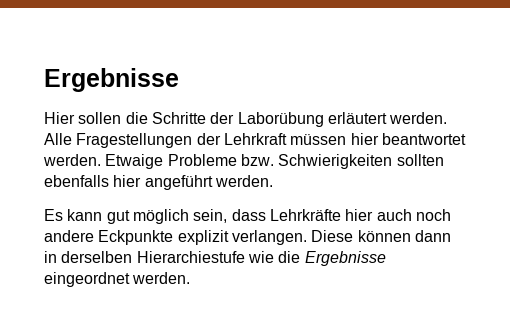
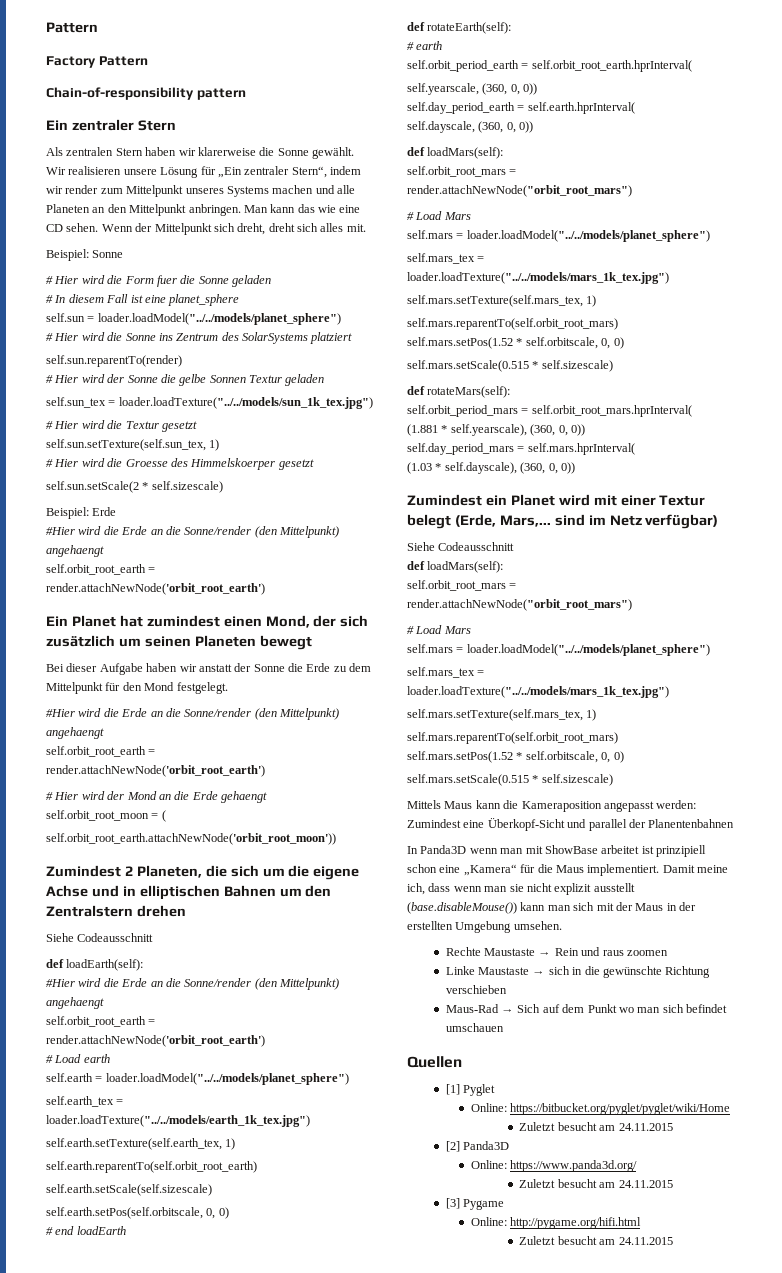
[44,68,179,92] [44,112,448,127] [44,133,466,148] [43,154,444,169] [44,175,273,190] [44,209,451,224] [44,230,451,245] [44,251,386,266] [44,272,191,287] Ergebnisse // Hier sollen die Schritte der Laborübung erläutert werden. Alle Fragestellungen der Lehrkraft müssen hier beantwortet werden. Etwaige Probleme bzw. Schwierigkeiten sollten ebenfalls hier angeführt werden. // Es kann gut möglich sein, dass Lehrkräfte hier auch noch andere Eckpunkte explizit verlangen. Diese können dann in derselben Hierarchiestufe wie die Ergebnisse eingeordnet werden. -> [46,22,98,33] [46,56,148,68] [46,87,246,100] [46,119,176,131] [46,147,354,159] [46,166,361,178] [46,185,355,197] [46,204,361,216] [46,223,366,235] [46,249,124,261] [46,275,271,287] [46,294,240,306] [46,313,341,325] [46,332,353,344] [46,355,182,367] [46,374,325,386] [46,397,373,409] [46,420,197,432] [46,439,220,451] [46,458,314,470] [46,481,223,493] [46,507,117,519] [46,526,339,538] [46,545,104,557] [46,564,156,575] [46,583,265,595] [46,615,369,628] [46,635,312,650] [46,663,372,675] [46,682,228,694] [46,708,339,720] [46,727,104,739] [46,746,156,757] [46,765,265,777] [46,791,267,803] [46,810,166,822] [46,833,336,845] [46,865,360,880] [46,885,332,900] [46,905,186,917] [46,933,154,942] [46,959,144,971] [46,978,339,990] [46,997,104,1009] [46,1016,156,1027] [46,1035,265,1047] [46,1054,110,1063] [46,1073,349,1085] [46,1096,124,1107] [46,1115,310,1127] [46,1138,236,1150] [46,1161,257,1173] [46,1184,212,1196] [46,1207,229,1219] [46,1226,126,1235] [407,22,512,34] [407,41,443,50] [407,60,692,72] [407,83,538,95] [407,102,635,114] [407,121,534,133] [407,147,504,159] [407,166,517,177] [407,185,632,197] [407,211,471,220] [407,230,710,242] [407,253,485,264] [407,272,669,284] [407,295,597,307] [407,318,618,330] [407,337,624,349] [407,360,613,372] [407,386,511,398] [407,405,692,417] [407,424,585,436] [407,443,635,455] [407,462,575,474] [407,494,706,506] [407,514,719,529] [407,542,515,551] [407,561,504,573] [407,580,517,591] [407,599,632,611] [407,625,471,634] [407,644,710,656] [407,667,485,678] [407,686,669,698] [407,709,597,721] [407,732,618,744] [407,751,624,763] [407,774,613,786] [407,800,697,812] [407,818,735,831] [407,845,706,857] [407,864,728,876] [407,883,635,895] [407,902,696,914] [407,921,562,933] [445,947,668,956] [445,966,711,978] [445,985,507,994] [445,1004,728,1013] [445,1023,504,1032] [407,1056,462,1068] [445,1084,496,1096] [470,1103,730,1115] [519,1122,673,1131] [445,1141,510,1152] [470,1160,637,1172] [519,1179,673,1188] [445,1198,505,1210] [470,1217,641,1229] [519,1236,673,1245] Pattern // Factory Pattern // Chain-of-responsibility pattern // Ein zentraler Stern // Als zentralen Stern haben wir klarerweise die Sonne gewählt. Wir realisieren unsere Lösung für „Ein zentraler Stern“, indem wir render zum Mittelpunkt unseres Systems machen und alle Planeten an den Mittelpunkt anbringen. Man kann das wie eine CD sehen. Wenn der Mittelpunkt sich dreht, dreht sich alles mit. // Beispiel: Sonne // # Hier wird die Form fuer die Sonne geladen // # In diesem Fall ist eine planet_sphere // self.sun = loader.loadModel("../../models/planet_sphere") // # Hier wird die Sonne ins Zentrum des SolarSystems platziert // self.sun.reparentTo(render) // # Hier wird der Sonne die gelbe Sonnen Textur geladen // self.sun_tex = loader.loadTexture("../../models/sun_1k_tex.jpg") // # Hier wird die Textur gesetzt // self.sun.setTexture(self.sun_tex, 1) // # Hier wird die Groesse des Himmelskoerper gesetzt // self.sun.setScale(2 * self.sizescale) // Beispiel: Erde // #Hier wird die Erde an die Sonne/render (den Mittelpunkt) angehaengt // self.orbit_root_earth = render.attachNewNode('orbit_root_earth') // Ein Planet hat zumindest einen Mond, der sich zusätzlich um seinen Planeten bewegt // Bei dieser Aufgabe haben wir anstatt der Sonne die Erde zu dem Mittelpunkt für den Mond festgelegt. // #Hier wird die Erde an die Sonne/render (den Mittelpunkt) angehaengt // self.orbit_root_earth = render.attachNewNode('orbit_root_earth') // # Hier wird der Mond an die Erde gehaengt // self.orbit_root_moon = ( // self.orbit_root_earth.attachNewNode('orbit_root_moon')) // Zumindest 2 Planeten, die sich um die eigene Achse und in elliptischen Bahnen um den Zentralstern drehen // Siehe Codeausschnitt // def loadEarth(self): // #Hier wird die Erde an die Sonne/render (den Mittelpunkt) angehaengt // self.orbit_root_earth = render.attachNewNode('orbit_root_earth') // # Load earth // self.earth = loader.loadModel("../../models/planet_sphere") // self.earth_tex = loader.loadTexture("../../models/earth_1k_tex.jpg") // self.earth.setTexture(self.earth_tex, 1) // self.earth.reparentTo(self.orbit_root_earth) // self.earth.setScale(self.sizescale) // self.earth.setPos(self.orbitscale, 0, 0) // # end loadEarth // def rotateEarth(self): // # earth // self.orbit_period_earth = self.orbit_root_earth.hprInterval( // self.yearscale, (360, 0, 0)) // self.day_period_earth = self.earth.hprInterval( // self.dayscale, (360, 0, 0)) // def loadMars(self): // self.orbit_root_mars = render.attachNewNode("orbit_root_mars") // # Load Mars // self.mars = loader.loadModel("../../models/planet_sphere") // self.mars_tex = loader.loadTexture("../../models/mars_1k_tex.jpg") // self.mars.setTexture(self.mars_tex, 1) // self.mars.reparentTo(self.orbit_root_mars) // self.mars.setPos(1.52 * self.orbitscale, 0, 0) // self.mars.setScale(0.515 * self.sizescale) // def rotateMars(self): // self.orbit_period_mars = self.orbit_root_mars.hprInterval( // (1.881 * self.yearscale), (360, 0, 0)) // self.day_period_mars = self.mars.hprInterval( // (1.03 * self.dayscale), (360, 0, 0)) // Zumindest ein Planet wird mit einer Textur belegt (Erde, Mars,... sind im Netz verfügbar) // Siehe Codeausschnitt // def loadMars(self): // self.orbit_root_mars = render.attachNewNode("orbit_root_mars") // # Load Mars // self.mars = loader.loadModel("../../models/planet_sphere") // self.mars_tex = loader.loadTexture("../../models/mars_1k_tex.jpg") // self.mars.setTexture(self.mars_tex, 1) // self.mars.reparentTo(self.orbit_root_mars) // self.mars.setPos(1.52 * self.orbitscale, 0, 0) // self.mars.setScale(0.515 * self.sizescale) // Mittels Maus kann die Kameraposition angepasst werden: Zumindest eine Überkopf-Sicht und parallel der Planentenbahnen // In Panda3D wenn man mit ShowBase arbeitet ist prinzipiell schon eine „Kamera“ für die Maus implementiert. Damit meine ich, dass wenn man sie nicht explizit ausstellt (base.disableMouse()) kann man sich mit der Maus in der erstellten Umgebung umsehen. // Rechte Maustaste → Rein und raus zoomen // Linke Maustaste → sich in die gewünschte Richtung verschieben // Maus-Rad → Sich auf dem Punkt wo man sich befindet umschauen // Quellen // [1] Pyglet // Online: https://bitbucket.org/pyglet/pyglet/wiki/Home // Zuletzt besucht am 24.11.2015 // [2] Panda3D // Online: https://www.panda3d.org/ // Zuletzt besucht am 24.11.2015 // [3] Pygame // Online: http://pygame.org/hifi.html // Zuletzt besucht am 24.11.2015

